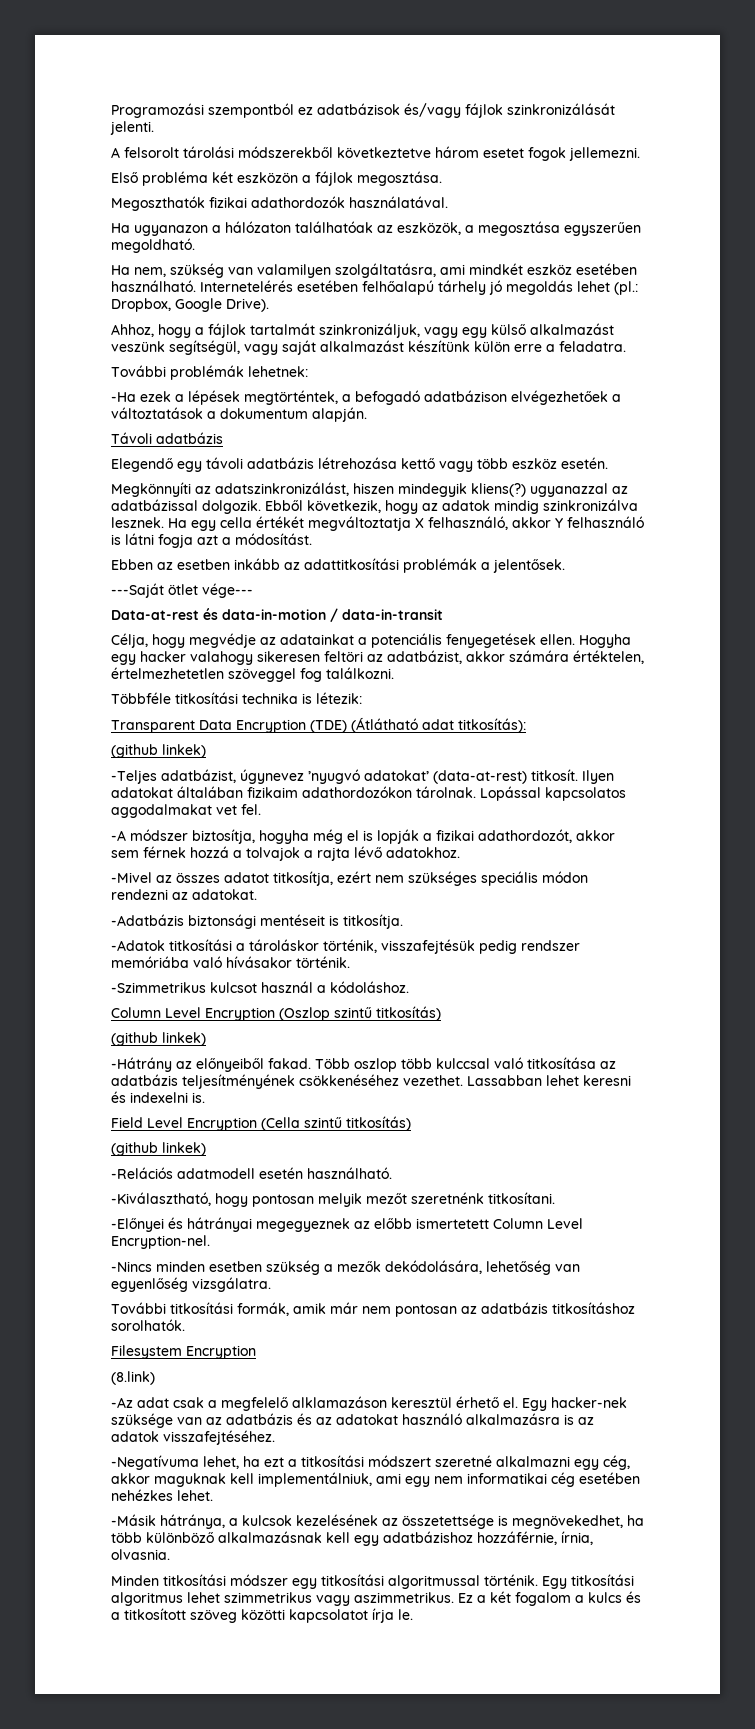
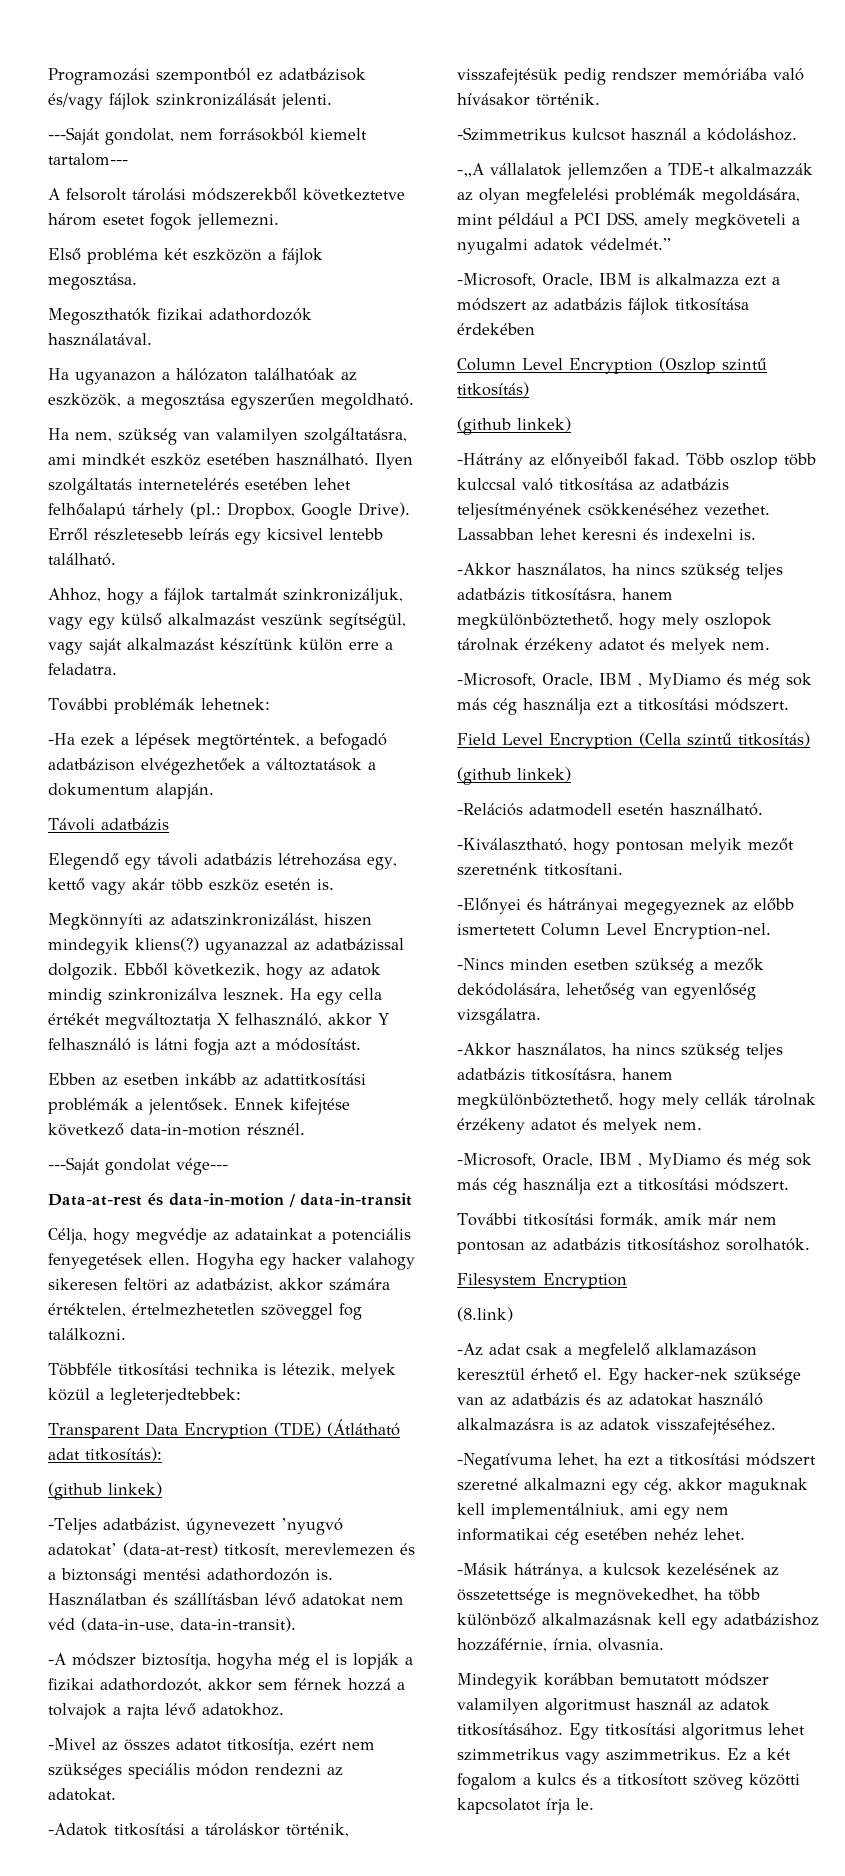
(154, 128) none -> [48,127,367,145] [48,153,128,166] // ---Saját gondolat, nem forrásokból kiemelt tartalom---
[200,280,638,295] [111,298,269,312] Internetelérés esetében felhőalapú tárhely jó megoldás lehet (pl.: Dropbox, Google Drive). -> [375,453,413,469] [48,478,351,495] [48,502,410,520] [48,528,383,545] [48,553,116,566] Ilyen szolgáltatás internetelérés esetében lehet felhőalapú tárhely (pl.: Dropbox, Google Drive). Erről részletesebb leírás egy kicsivel lentebb található.
(397, 463) none -> [367,857,397,870] egy,
(473, 466) none -> [132,878,165,890] akár
[561,457,608,469] esetén. -> [265,878,334,890] esetén is.
[111,583,198,598] // ---Saját ötlet -> [234,1098,350,1115] [48,1123,305,1136] [48,1157,171,1175] Ennek kifejtése következő data-in-motion résznél. // ---Saját gondolat
[316,692,362,704] létezik: -> [282,1363,396,1379] [48,1388,241,1405] létezik, melyek közül a legleterjedtebbek:
[240,769,304,784] úgynevez -> [185,1518,276,1535] úgynevezett
[531,769,614,784] [111,786,626,801] [111,804,261,818] titkosít. Ilyen adatokat általában fizikaim adathordozókon tárolnak. Lopással kapcsolatos aggodalmakat vet fel. -> [224,1543,415,1557] [48,1568,333,1585] [48,1593,404,1606] [48,1617,296,1632] titkosít, merevlemezen és a biztonsági mentési adathordozón is. Használatban és szállításban lévő adatokat nem véd (data-in-use, data-in-transit).
[111,914,403,929] // -Adatbázis biztonsági mentéseit is titkosítja. -> (116, 1794) none
(409, 987) none -> [457,162,813,180] [457,188,800,205] [457,212,800,230] [457,238,671,255] [457,273,780,287] [457,298,749,315] [457,323,535,335] // -„A vállalatok jellemzően a TDE-t alkalmazzák az olyan megfelelési problémák megoldására, mint például a PCI DSS, amely megköveteli a nyugalmi adatok védelmét.” // -Microsoft, Oracle, IBM is alkalmazza ezt a módszert az adatbázis fájlok titkosítása érdekében
(205, 1097) none -> [457,563,783,580] [457,588,673,602] [457,613,772,630] [457,638,770,654] [457,672,812,690] [457,698,789,715] // -Akkor használatos, ha nincs szükség teljes adatbázis titkosításra, hanem megkülönböztethető, hogy mely oszlopok tárolnak érzékeny adatot és melyek nem. // -Microsoft, Oracle, IBM , MyDiamo és még sok más cég használja ezt a titkosítási módszert.
(271, 1284) none -> [457,1043,783,1060] [457,1068,673,1082] [457,1093,816,1110] [457,1118,702,1134] [457,1152,812,1170] [457,1178,789,1195] // -Akkor használatos, ha nincs szükség teljes adatbázis titkosításra, hanem megkülönböztethető, hogy mely cellák tárolnak érzékeny adatot és melyek nem. // -Microsoft, Oracle, IBM , MyDiamo és még sok más cég használja ezt a titkosítási módszert.
[111,1489,173,1501] nehézkes -> [654,1528,698,1541] nehéz
[111,1574,538,1589] Minden titkosítási módszer egy titkosítási algoritmussal történik. -> [457,1673,769,1690] [457,1698,770,1715] [457,1723,563,1736] Mindegyik korábban bemutatott módszer valamilyen algoritmust használ az adatok titkosításához.

